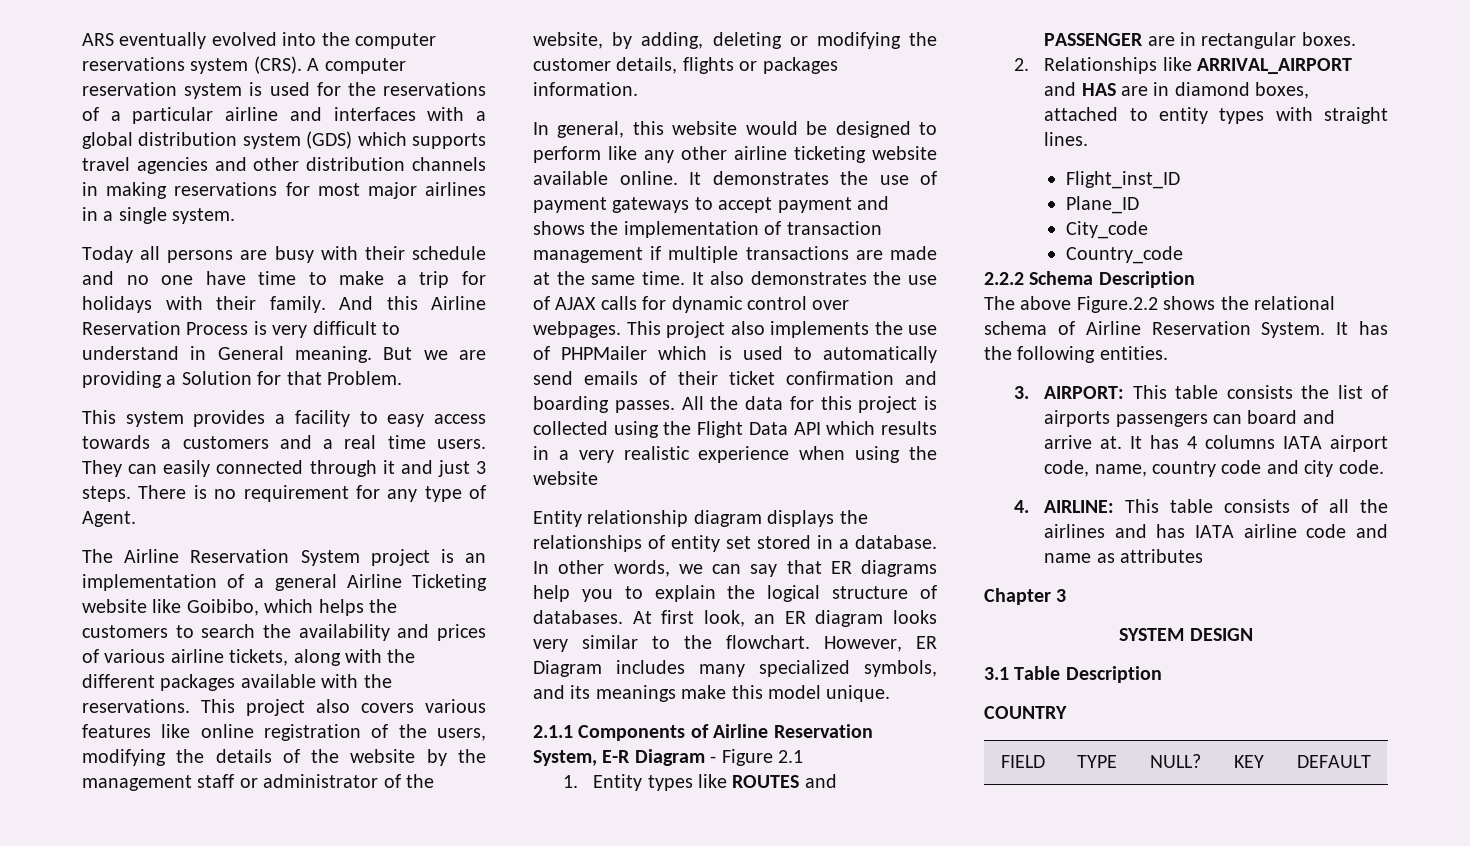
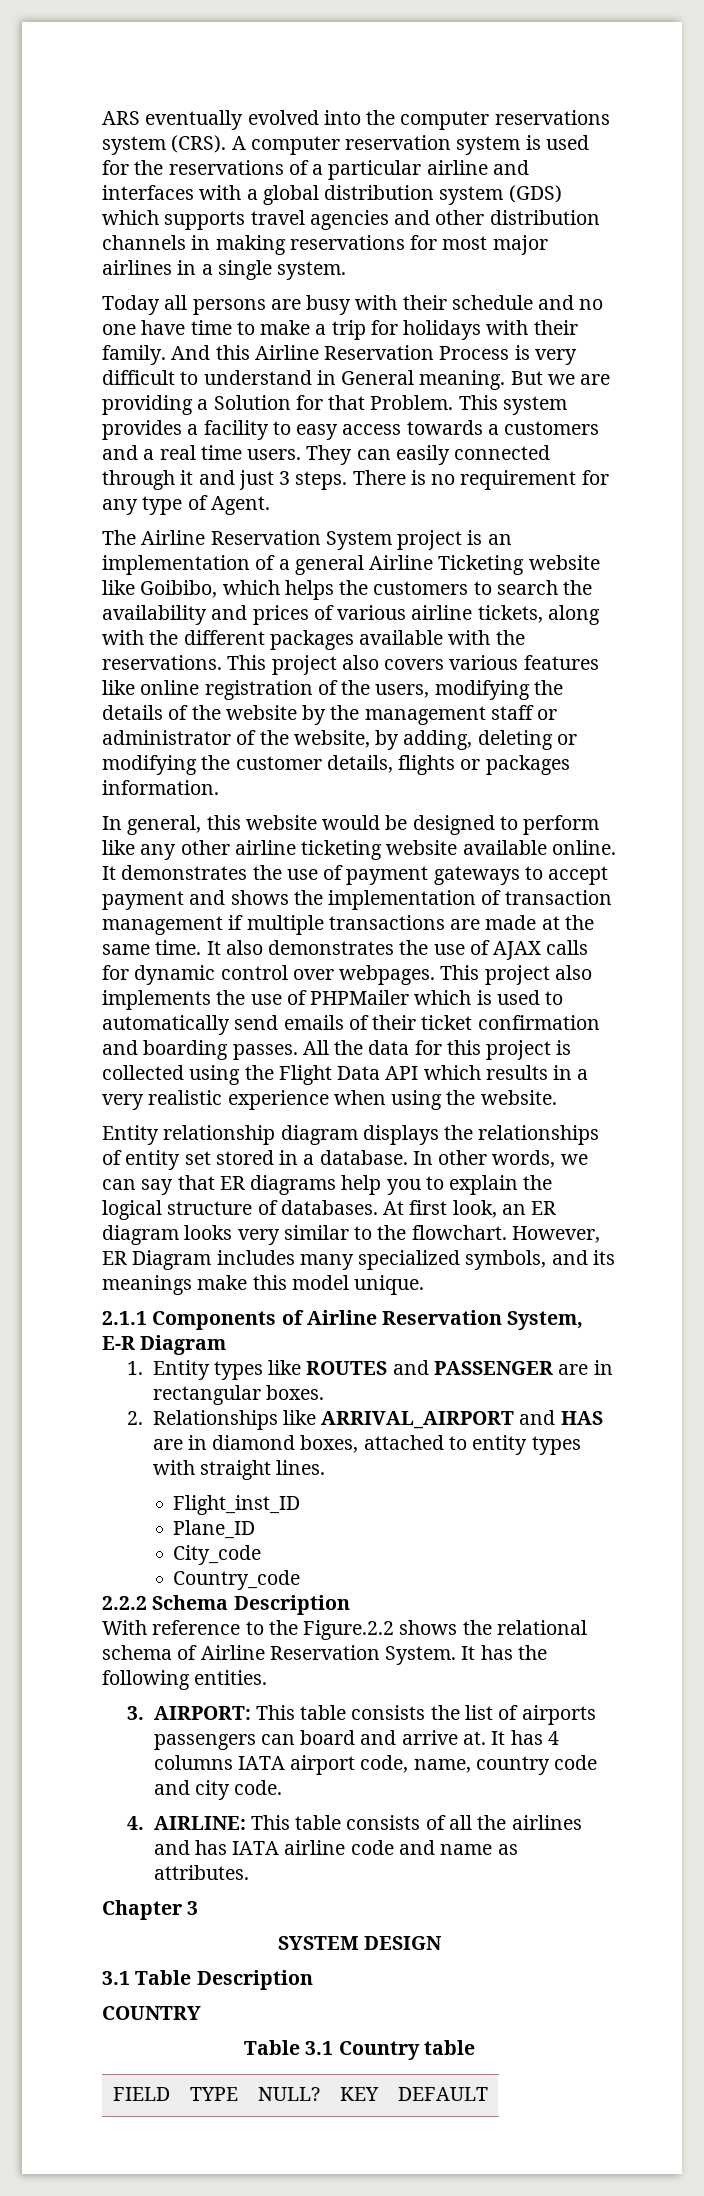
(402, 378) // -> (454, 402) none
[533,471,598,485] website -> [480,1090,557,1105] website.
[710,749,803,766] - Figure 2.1 -> (227, 1345) none
[984,296,1072,310] The above -> [102,1620,298,1635] With reference to the
[1119,549,1203,563] attributes -> [153,1865,249,1880] attributes.
(1067, 712) none -> [244,2040,475,2060] // Table 3.1 Country table

